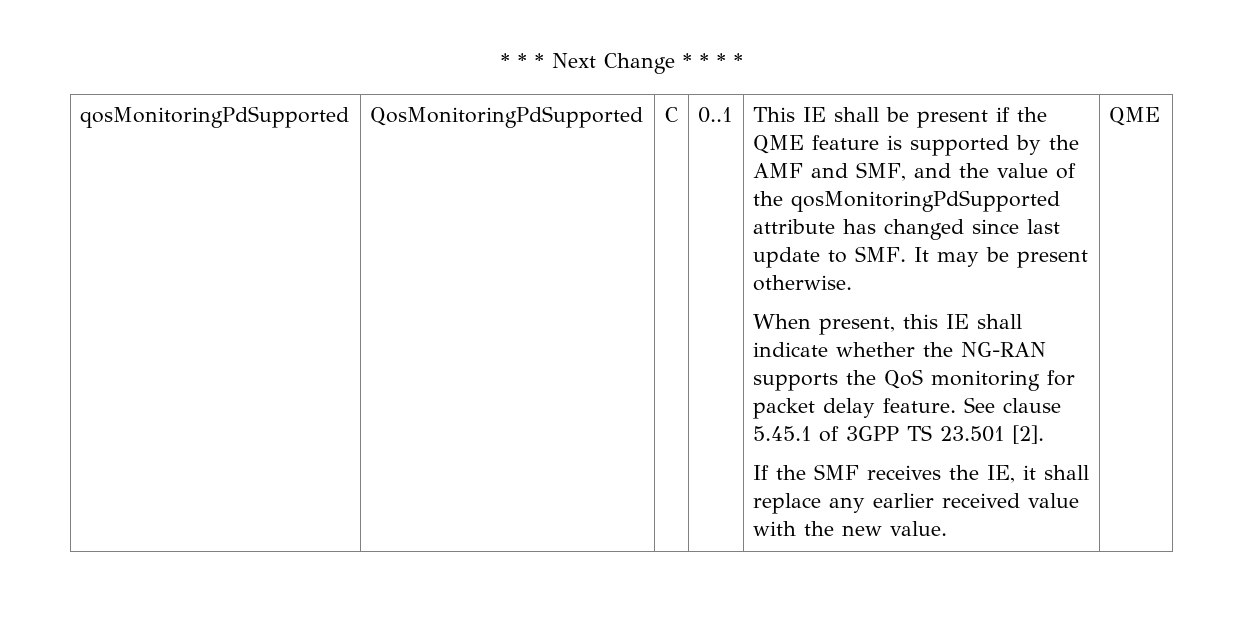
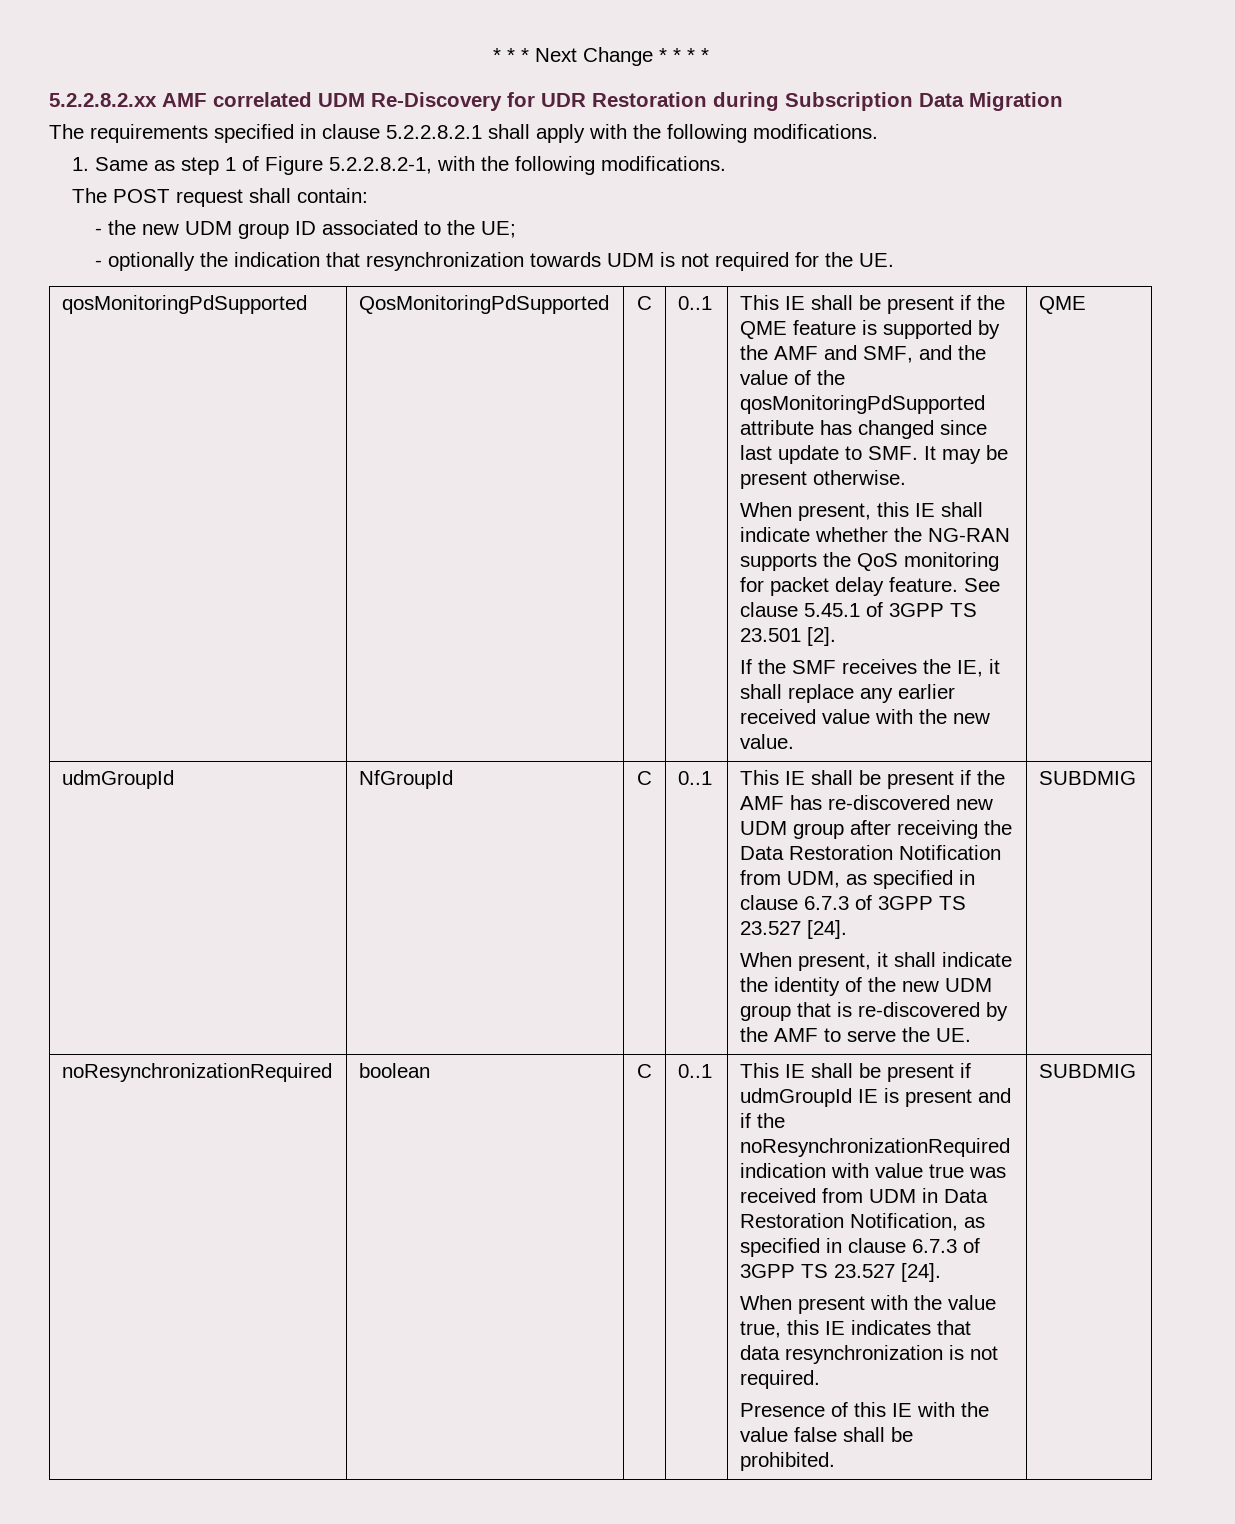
(743, 60) none -> [49,92,1063,111] [49,124,878,143] [72,156,727,175] [72,188,369,207] [95,220,517,239] [95,252,895,271] // 5.2.2.8.2.xx AMF correlated UDM Re-Discovery for UDR Restoration during Subscription Data Migration // The requirements specified in clause 5.2.2.8.2.1 shall apply with the following modifications. // 1. Same as step 1 of Figure 5.2.2.8.2-1, with the following modifications. // The POST request shall contain: // - the new UDM group ID associated to the UE; // - optionally the indication that resynchronization towards UDM is not required for the UE.
(1161, 116) none -> [62,770,175,789] [359,770,454,789] [637,771,652,785] [678,771,713,785] [740,770,1006,789] [740,795,994,810] [740,820,1013,839] [740,845,1002,860] [740,870,976,889] [740,895,967,910] [740,920,848,939] [740,952,1013,971] [740,977,993,996] [740,1002,1009,1021] [740,1027,972,1042] [1039,771,1137,785] [62,1063,333,1082] [359,1063,431,1078] [637,1064,652,1078] [678,1064,713,1078] [740,1063,972,1082] [740,1088,1012,1107] [740,1113,786,1128] [740,1138,1011,1157] [740,1163,1007,1178] [740,1188,989,1203] [740,1213,986,1231] [740,1238,981,1257] [740,1263,942,1282] [740,1295,997,1314] [740,1320,972,1338] [740,1345,999,1364] [740,1370,821,1389] [740,1402,990,1417] [740,1427,914,1442] [740,1452,836,1471] [1039,1064,1137,1078] // udmGroupId | NfGroupId | C | 0..1 | This IE shall be present if the AMF has re-discovered new UDM group after receiving the Data Restoration Notification from UDM, as specified in clause 6.7.3 of 3GPP TS 23.527 [24]. // When present, it shall indicate the identity of the new UDM group that is re-discovered by the AMF to serve the UE. | SUBDMIG // noResynchronizationRequired | boolean | C | 0..1 | This IE shall be present if udmGroupId IE is present and if the noResynchronizationRequired indication with value true was received from UDM in Data Restoration Notification, as specified in clause 6.7.3 of 3GPP TS 23.527 [24]. // When present with the value true, this IE indicates that data resynchronization is not required. // Presence of this IE with the value false shall be prohibited. | SUBDMIG

